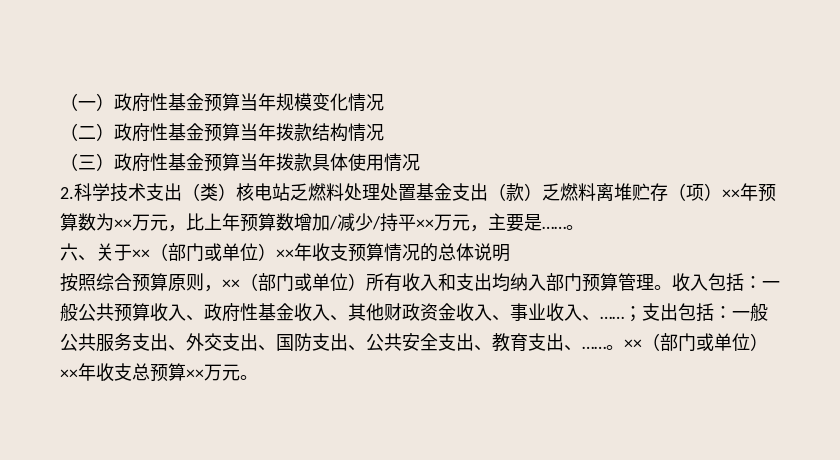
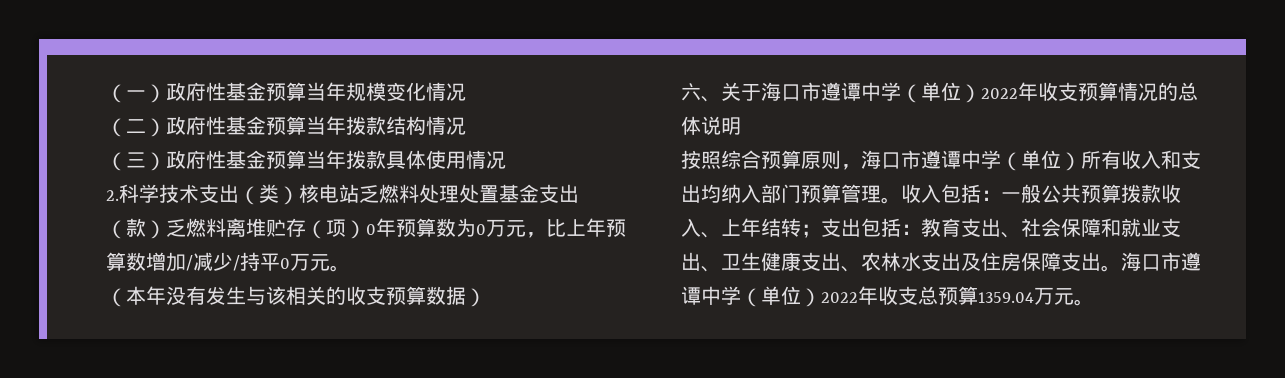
[722,189,740,199] ×× -> [366,224,376,235] 0
[114,219,132,229] ×× -> [476,224,486,235] 0
[416,213,584,232] [60,243,294,261] ××万元，主要是……。 // 六、关于××（部门或单位）×× -> [280,253,350,272] [106,286,486,307] [681,82,1018,103] 0万元。 // （本年没有发生与该相关的收支预算数据） // 六、关于海口市遵谭中学（单位）2022
[222,273,312,291] ××（部门或 -> [861,150,1021,171] 海口市遵谭中学（
[150,303,768,322] [60,333,768,352] [60,369,78,379] 收入、政府性基金收入、其他财政资金收入、事业收入、……；支出包括：一般公共服务支出、外交支出、国防支出、公共安全支出、教育支出、……。××（部门或单位）×× -> [1121,184,1181,203] [681,218,1181,238] [681,252,1201,272] [681,286,858,307] 拨款收入、上年结转；支出包括：教育支出、社会保障和就业支出、卫生健康支出、农林水支出及住房保障支出。海口市遵谭中学（单位）2022
[186,369,204,379] ×× -> [978,292,1034,303] 1359.04

